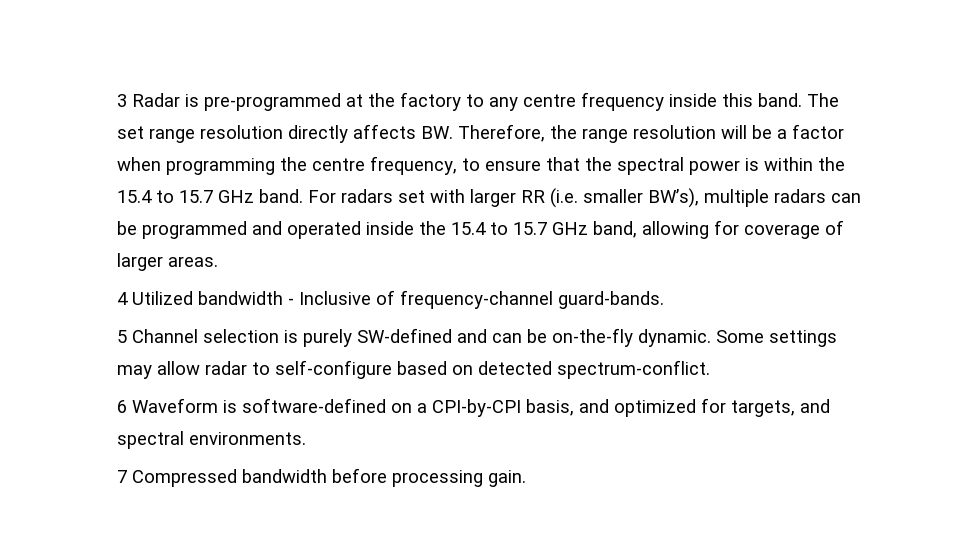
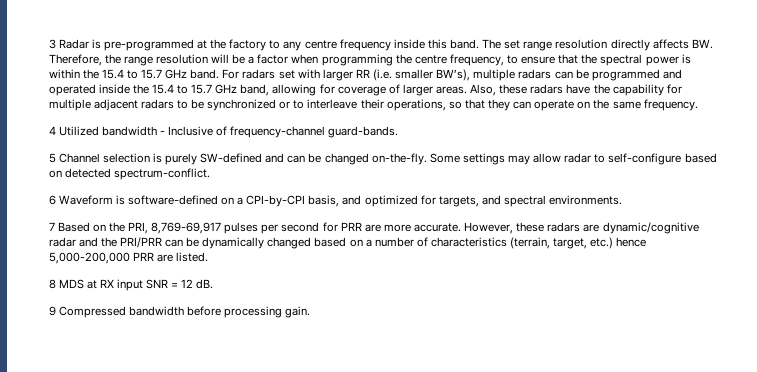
(218, 261) none -> [470,84,682,96] [48,99,698,111] Also, these radars have the capability for multiple adjacent radars to be synchronized or to interleave their operations, so that they can operate on the same frequency.
[551,328,711,347] on-the-fly dynamic. -> [324,153,427,165] changed on-the-fly.
(127, 476) none -> [57,222,699,234] [48,237,647,249] [48,252,208,264] [48,279,214,291] [48,306,56,316] Based on the PRI, 8,769-69,917 pulses per second for PRR are more accurate. However, these radars are dynamic/cognitive radar and the PRI/PRR can be dynamically changed based on a number of characteristics (terrain, target, etc.) hence 5,000-200,000 PRR are listed. // 8 MDS at RX input SNR = 12 dB. // 9

